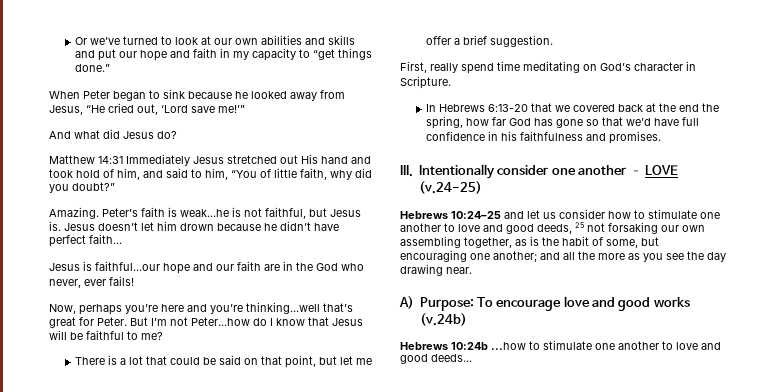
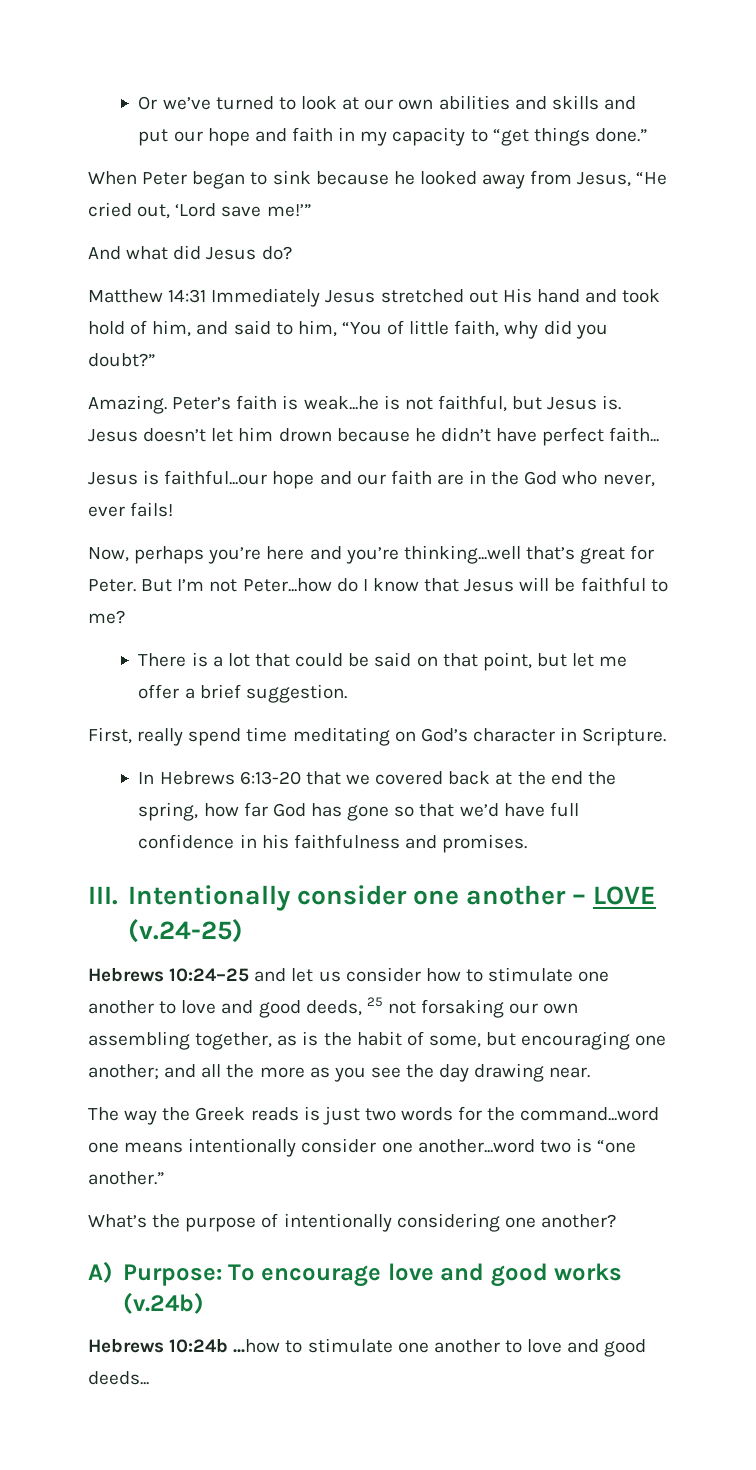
(472, 270) none -> [88,1106,660,1125] [88,1138,637,1157] [88,1171,165,1185] [88,1213,616,1232] // The way the Greek reads is just two words for the command...word one means intentionally consider one another...word two is “one another.” // What’s the purpose of intentionally considering one another?

